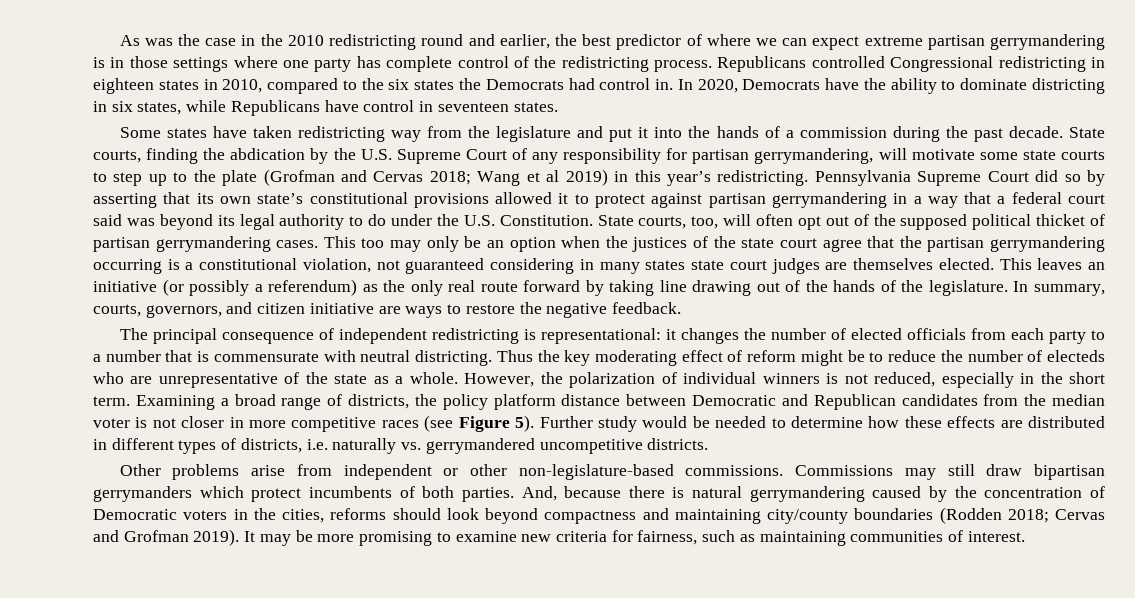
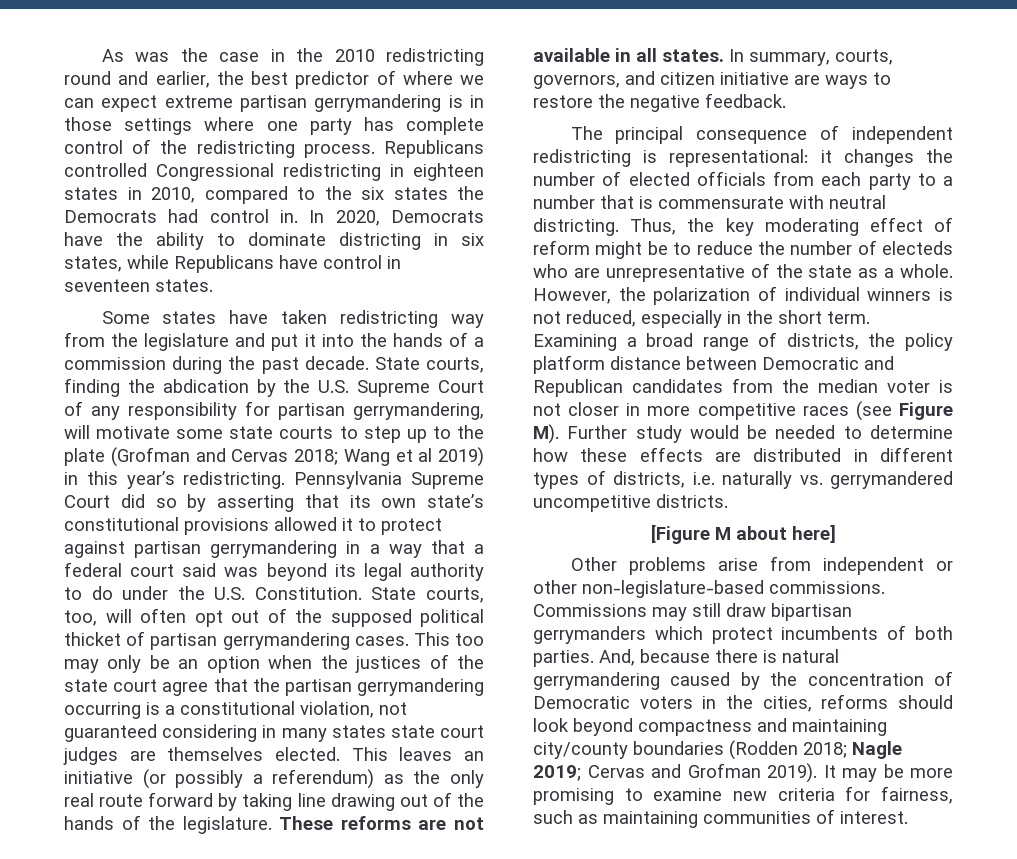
(1008, 288) none -> [279,816,484,830] [533,48,724,62] These reforms are not available in all states.
[496,350,533,362] Thus -> [630,218,677,235] Thus,
[515,415,535,432] 5). -> [533,424,559,444] M).
(709, 444) none -> [650,524,836,544] // [Figure M about here]
(1049, 516) none -> [852,741,902,759] [533,765,581,781] Nagle 2019;

